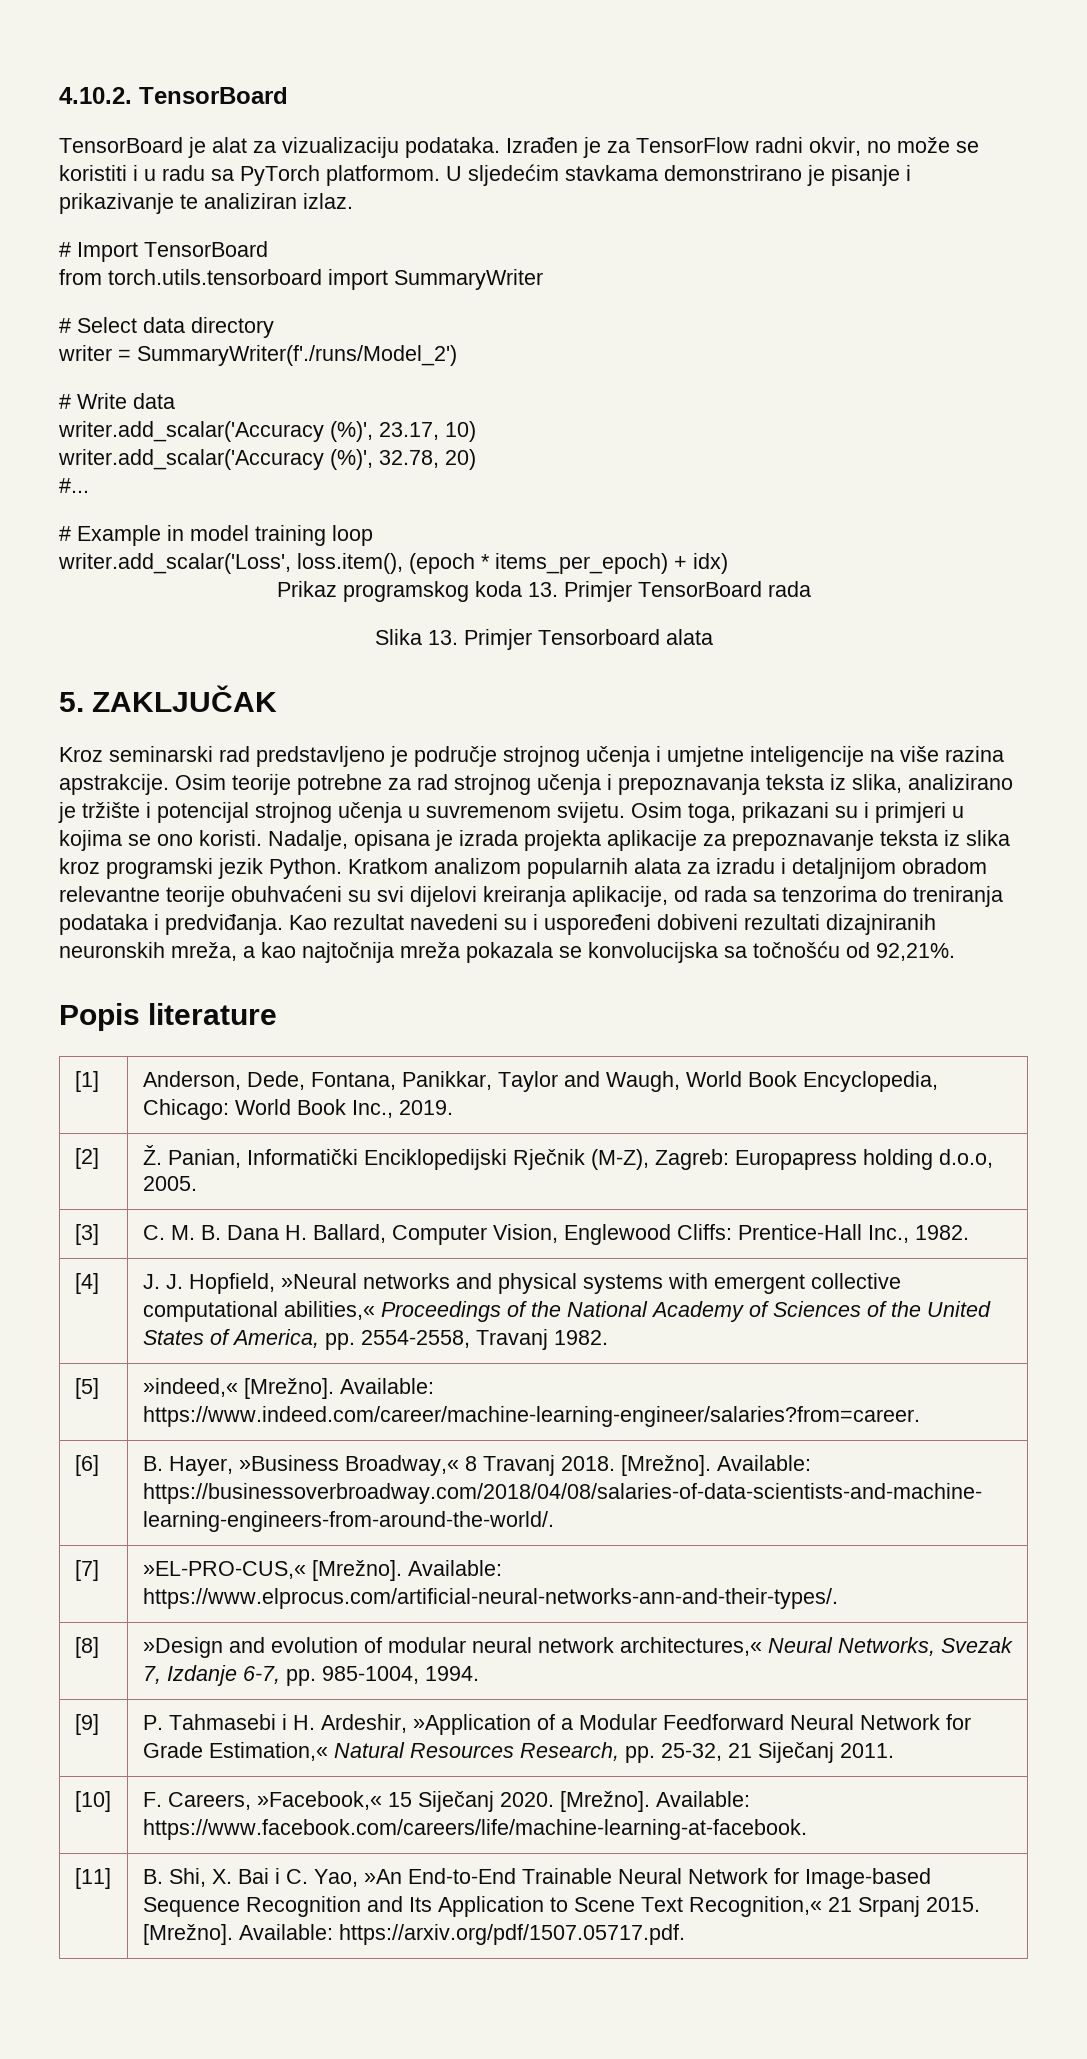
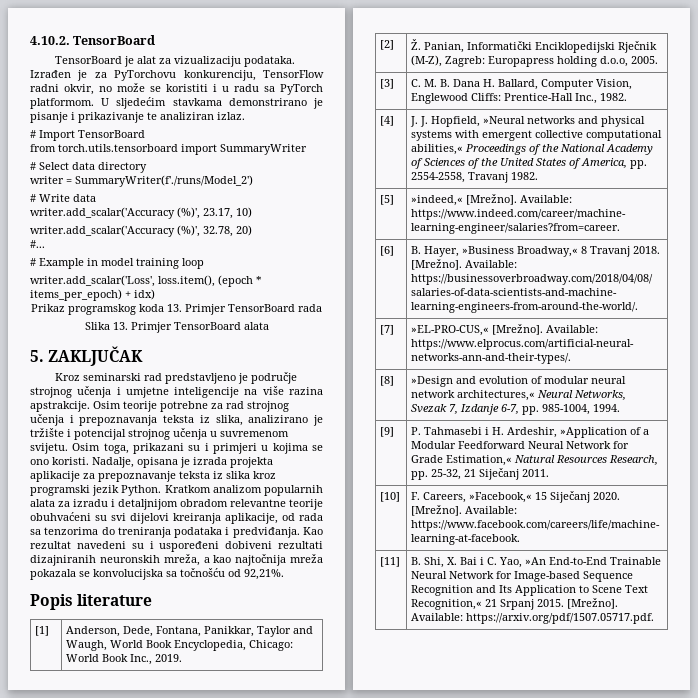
(630, 147) none -> [114,70,256,81] PyTorchovu konkurenciju,
[537,629,660,645] Tensorboard -> [173,322,241,330] TensorBoard

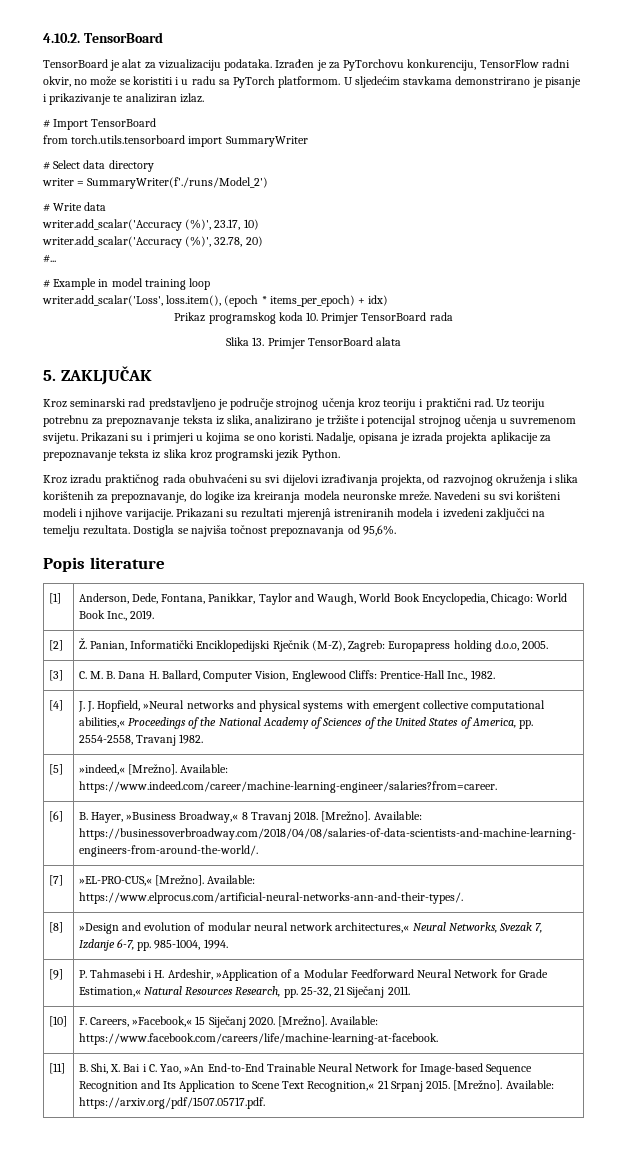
[167,304,182,312] 13. -> [306,312,318,321] 10.
[116,386,323,398] [30,401,289,412] [30,414,158,426] i umjetne inteligencije na više razina apstrakcije. Osim teorije potrebne za rad strojnog učenja i prepoznavanja -> [357,398,546,410] [43,415,181,427] kroz teoriju i praktični rad. Uz teoriju potrebnu za prepoznavanje
[72,443,184,454] Osim toga, prikazani -> [81,432,130,442] Prikazani
[164,485,323,496] [30,499,323,510] [30,512,323,524] [30,527,323,538] [30,541,323,552] [30,554,323,566] [30,568,284,580] Kratkom analizom popularnih alata za izradu i detaljnijom obradom relevantne teorije obuhvaćeni su svi dijelovi kreiranja aplikacije, od rada sa tenzorima do treniranja podataka i predviđanja. Kao rezultat navedeni su i uspoređeni dobiveni rezultati dizajniranih neuronskih mreža, a kao najtočnija mreža pokazala se konvolucijska sa točnošću od 92,21%. -> [43,474,579,486] [43,491,562,503] [43,508,546,520] [43,525,396,537] // Kroz izradu praktičnog rada obuhvaćeni su svi dijelovi izrađivanja projekta, od razvojnog okruženja i slika korištenih za prepoznavanje, do logike iza kreiranja modela neuronske mreže. Navedeni su svi korišteni modeli i njihove varijacije. Prikazani su rezultati mjerenjâ istreniranih modela i izvedeni zaključci na temelju rezultata. Dostigla se najviša točnost prepoznavanja od 95,6%.

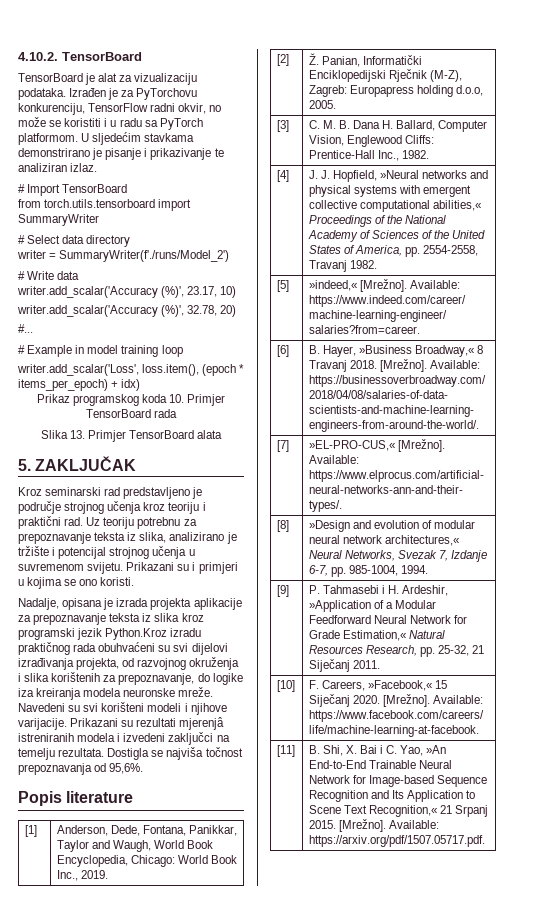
(314, 436) none -> (135, 581) //
[301,449,340,461] [43,475,67,484] Python. // Kroz -> [105,628,168,640] Python.Kroz

